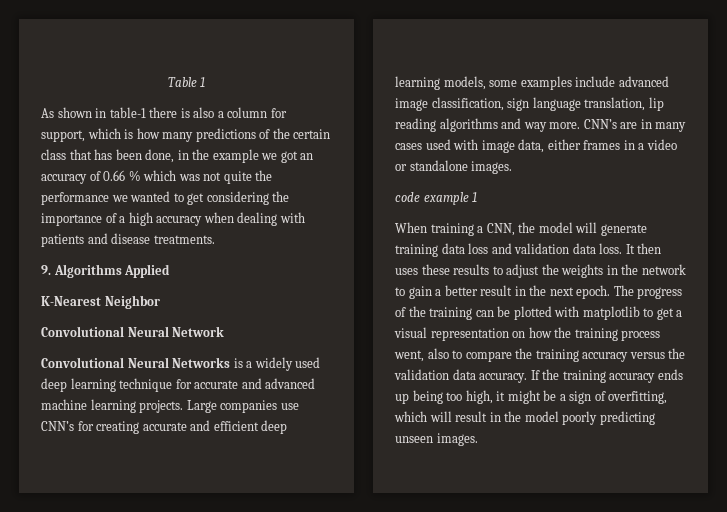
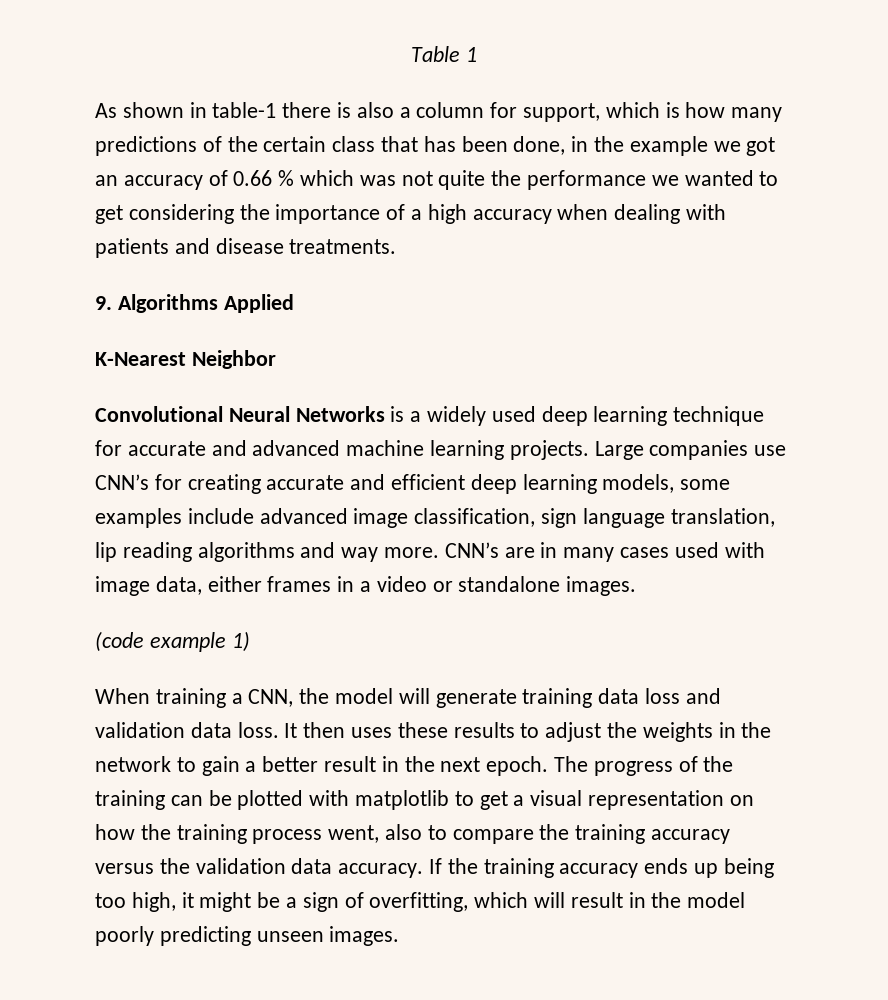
[41,326,225,337] // Convolutional Neural Network -> (276, 359) none
[395,192,478,205] code example 1 -> [95,631,250,652] (code example 1)

